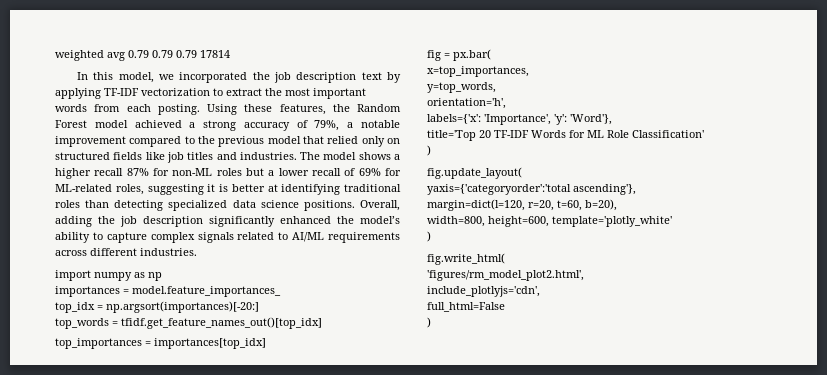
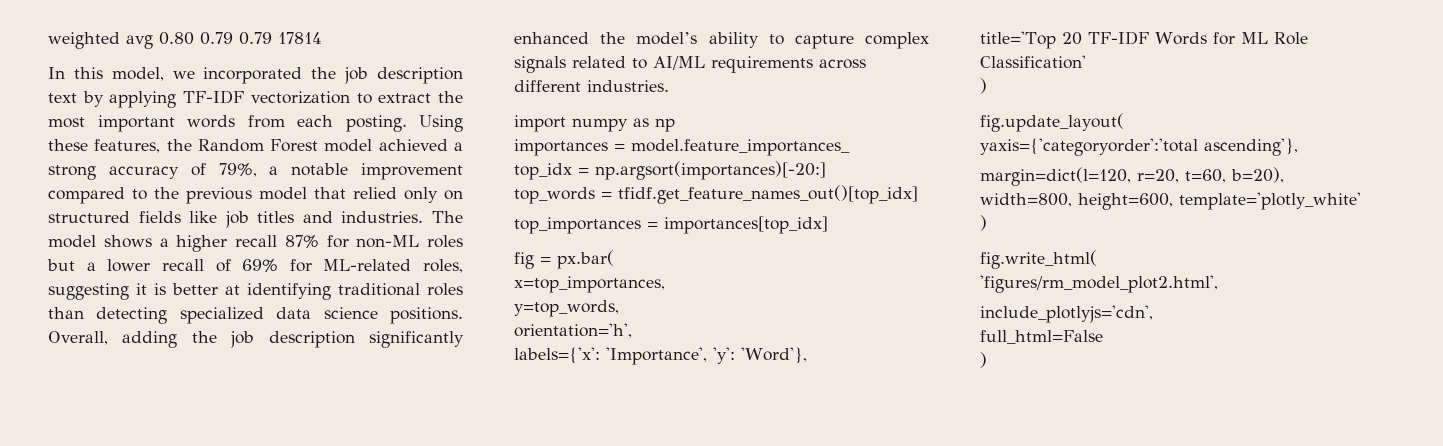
[128,50,149,58] 0.79 -> [159,32,194,45] 0.80

